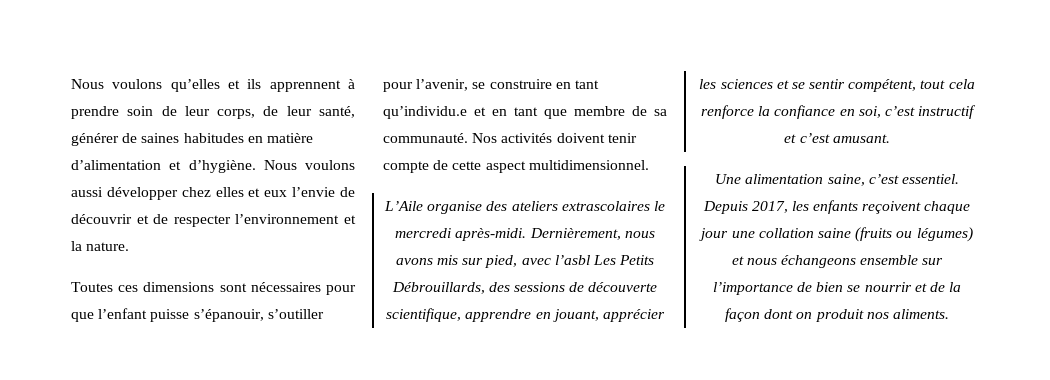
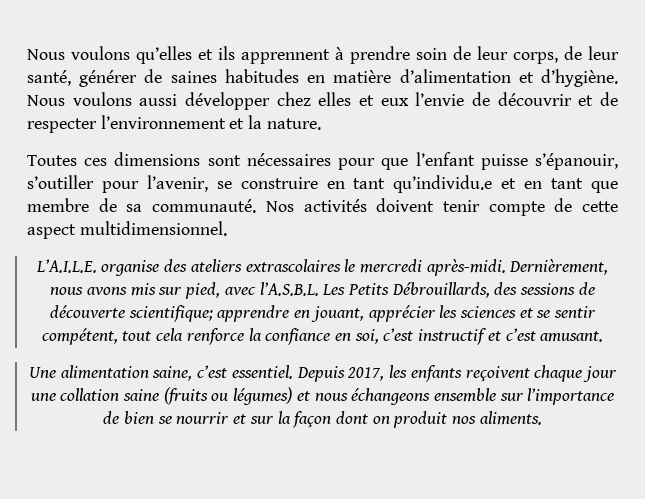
[384,201,424,211] L’Aile -> [35,259,97,273] L’A.I.L.E.
[554,255,590,265] l’asbl -> [259,282,319,296] l’A.S.B.L.
[386,308,462,322] scientifique, -> [128,305,213,322] scientifique;
[929,282,945,292] de -> [249,416,274,424] sur

